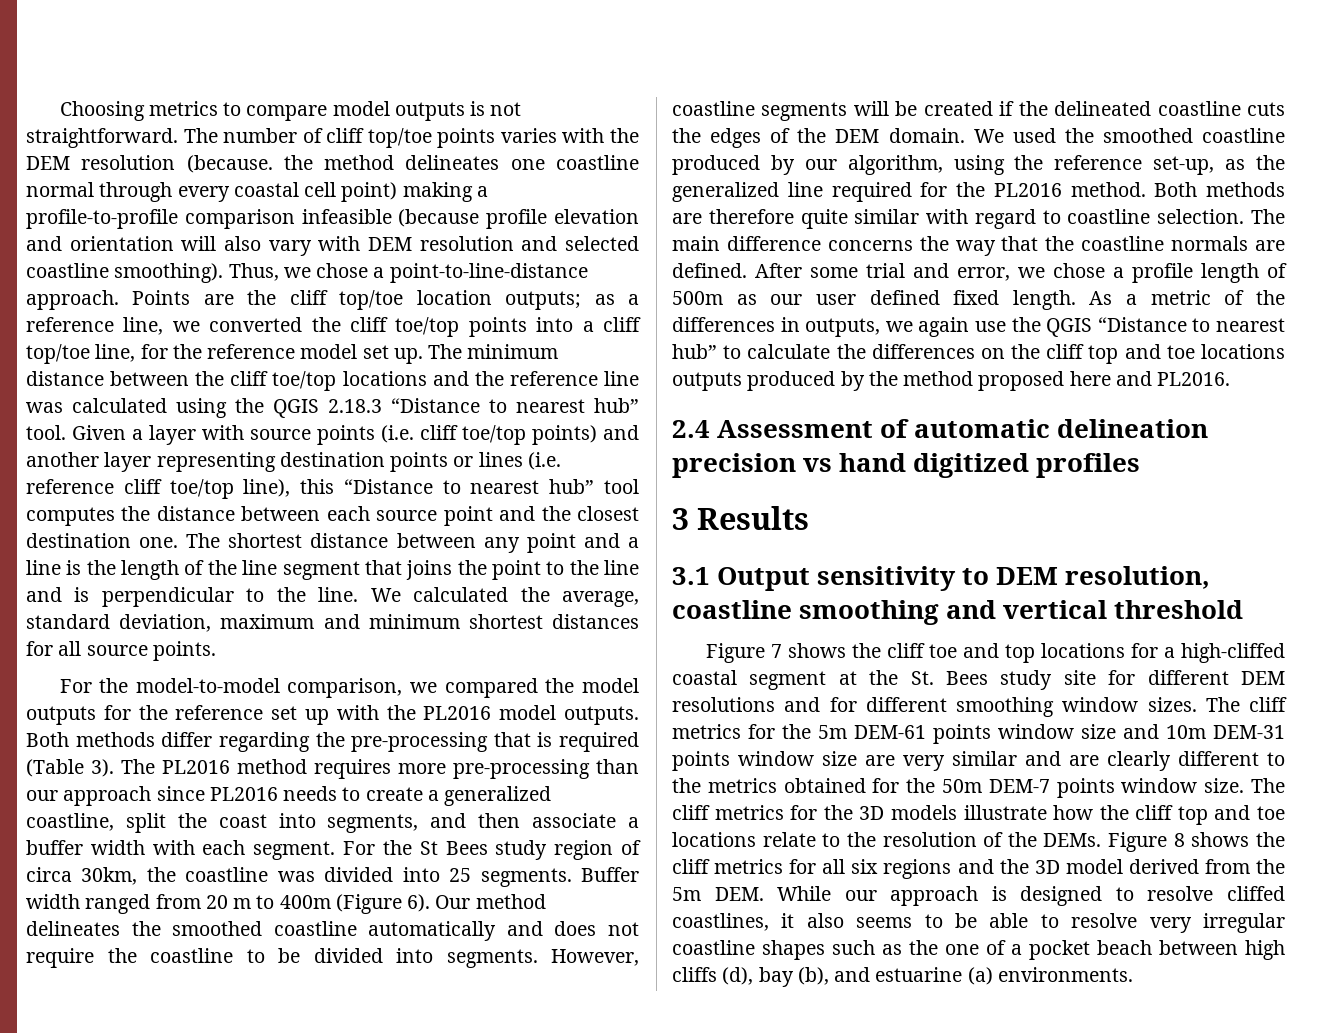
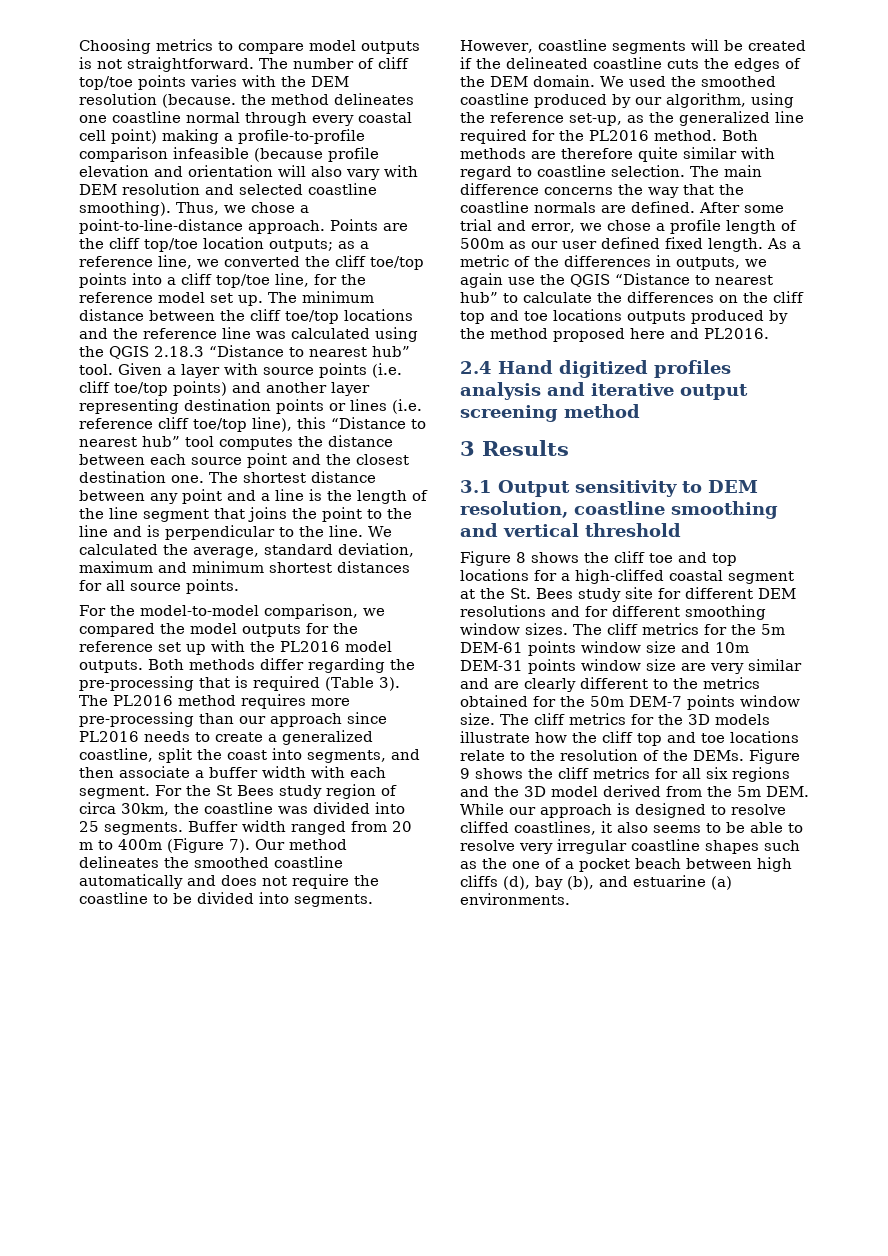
[407,894,431,912] 6). -> [229,839,250,853] 7).
[717,419,1209,438] [672,453,1141,478] Assessment of automatic delineation precision vs hand digitized profiles -> [498,360,731,378] [460,382,748,400] [460,404,640,422] Hand digitized profiles analysis and iterative output screening method
[770,644,782,658] 7 -> [516,552,526,563] 8
[1173,833,1185,847] 8 -> [460,768,470,779] 9

